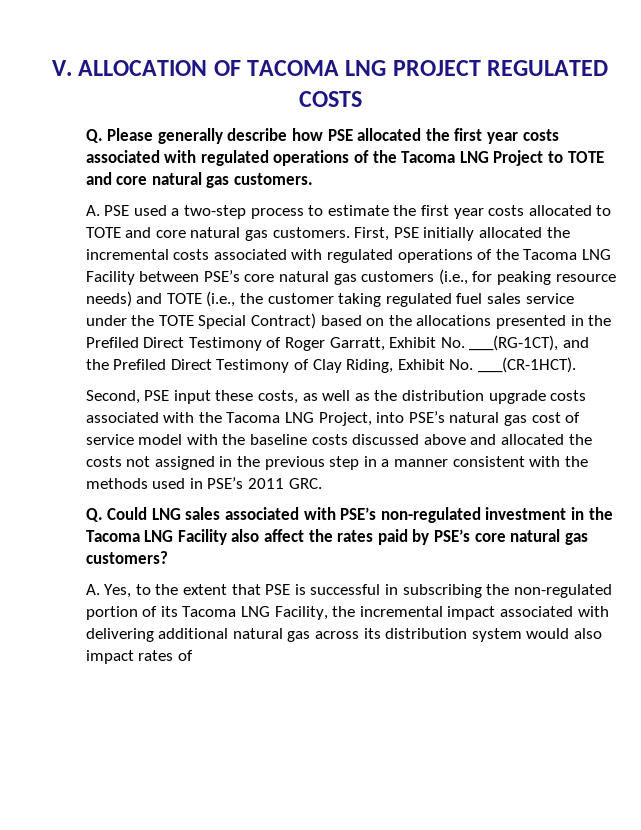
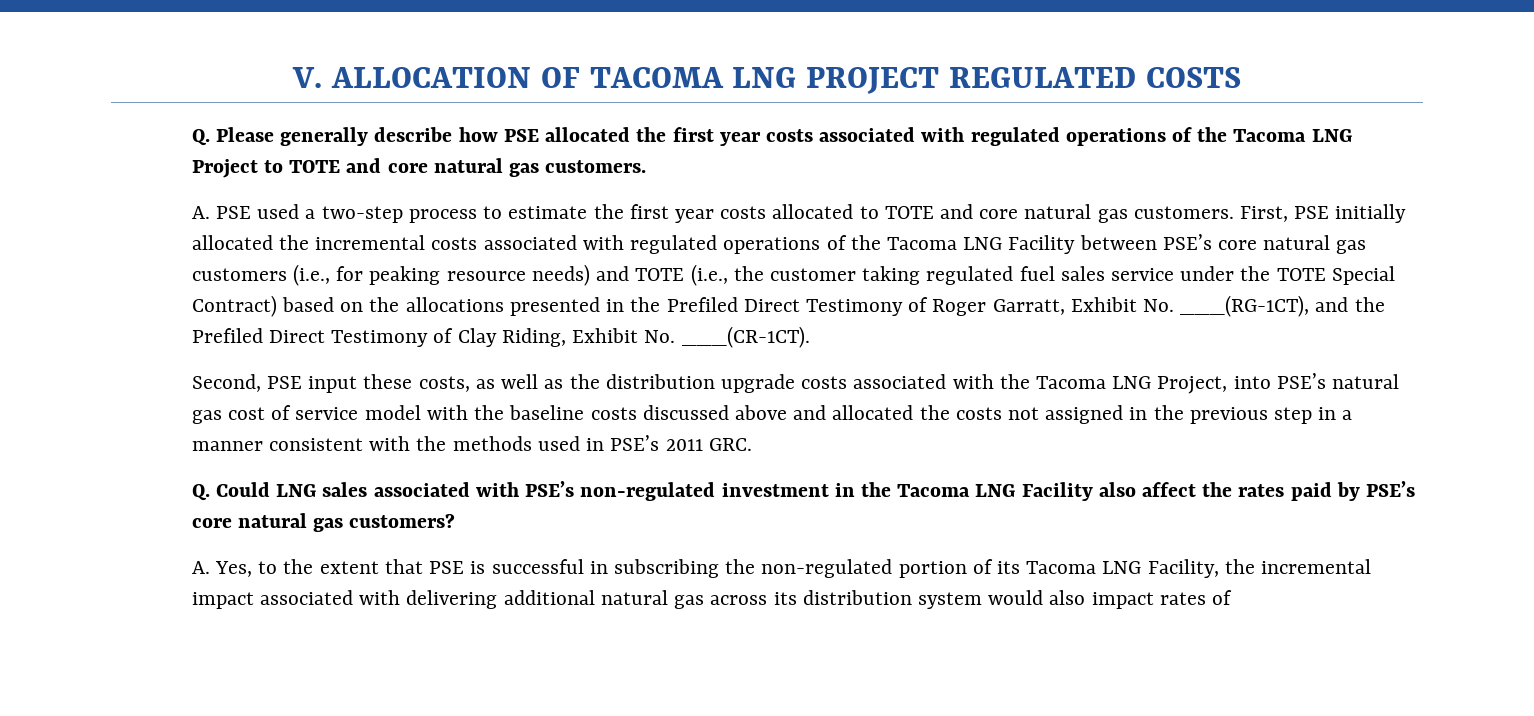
[478,357,577,373] ___(CR-1HCT). -> [681,326,810,348] ___(CR-1CT).

